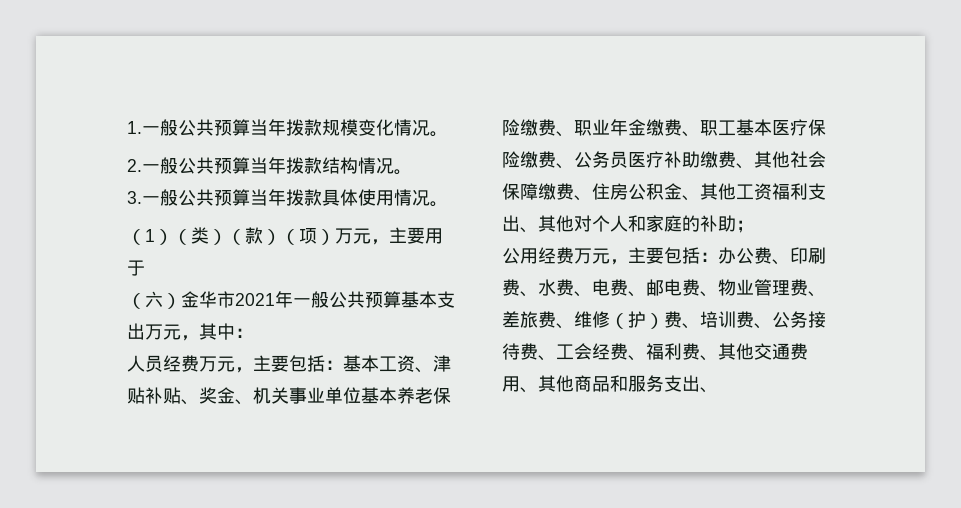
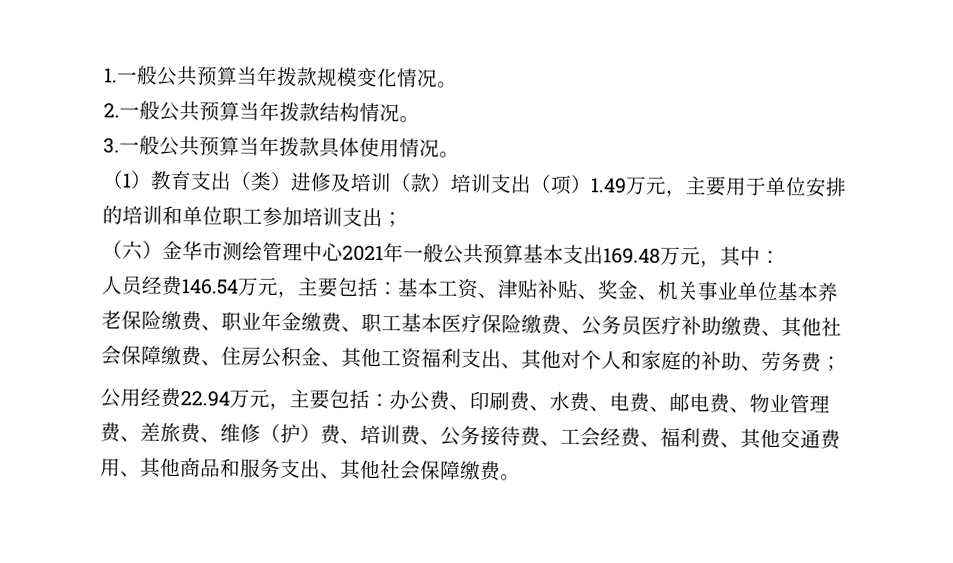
[173,227,443,245] [127,260,145,276] （类）（款）（项）万元，主要用于 -> [150,170,847,198] [102,205,403,228] 教育支出（类）进修及培训（款）培训支出（项）1.49万元，主要用于单位安排的培训和单位职工参加培训支出；
(235, 299) none -> [222,241,344,262] 测绘管理中心
(145, 331) none -> [603,247,661,264] 169.48
(199, 363) none -> [181,278,239,295] 146.54
(736, 223) none -> [741,351,822,373] 、劳务费
(574, 255) none -> [180,390,230,407] 22.94
(718, 390) none -> [340,459,521,482] 其他社会保障缴费。

